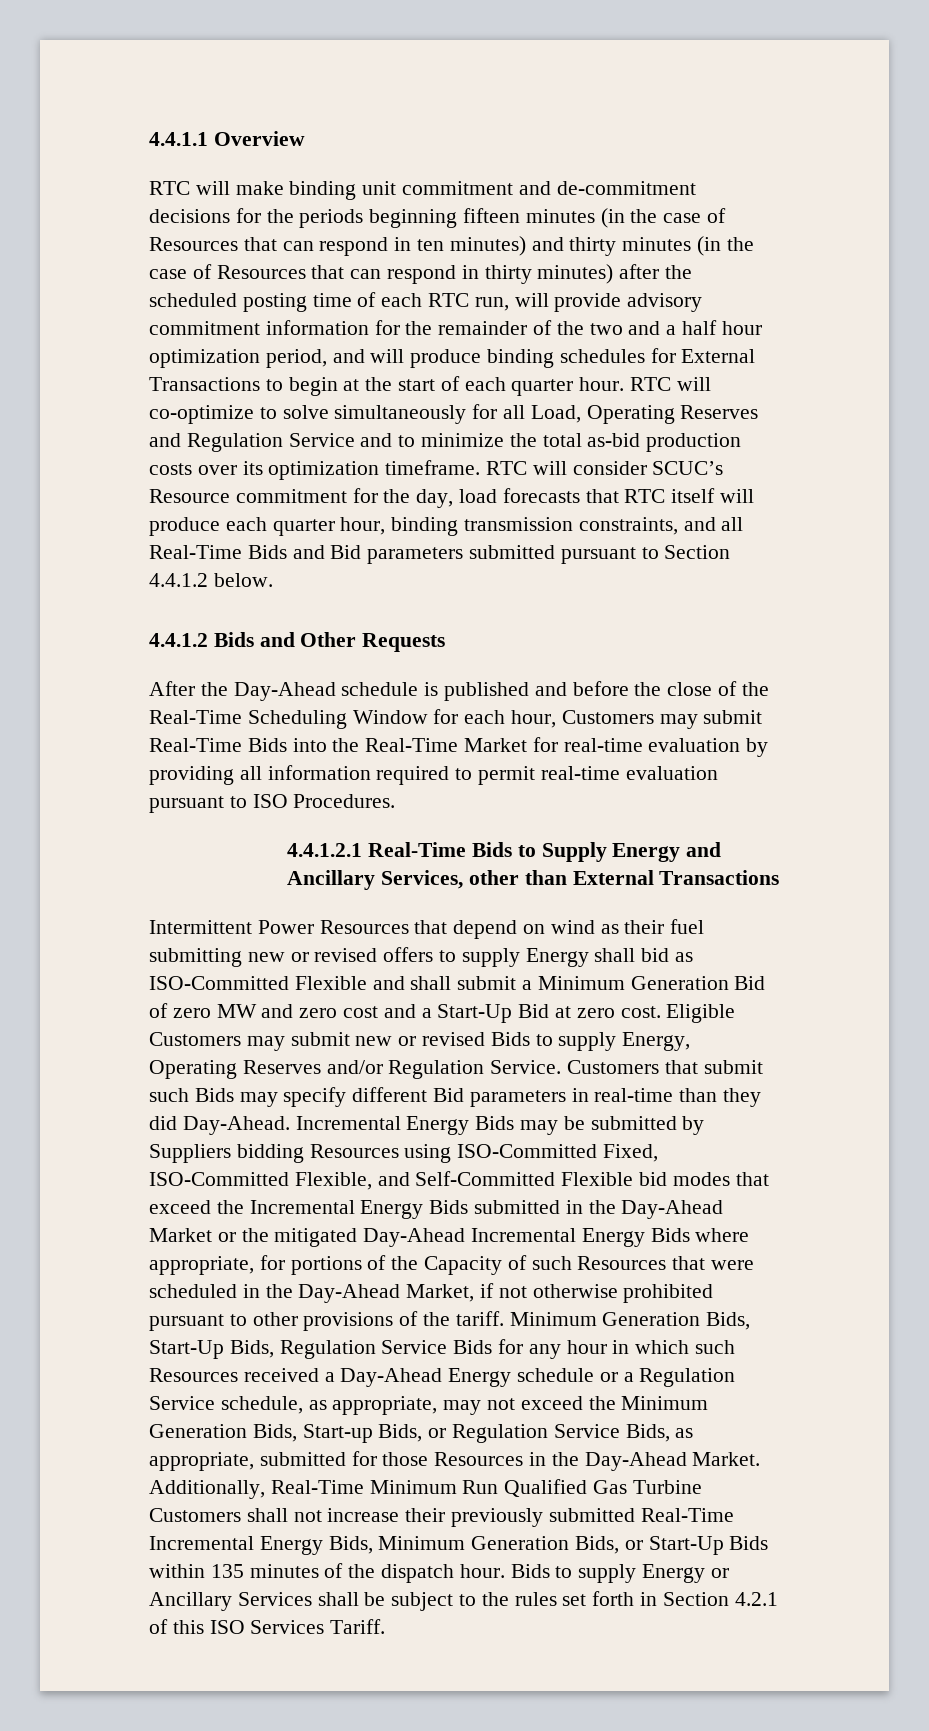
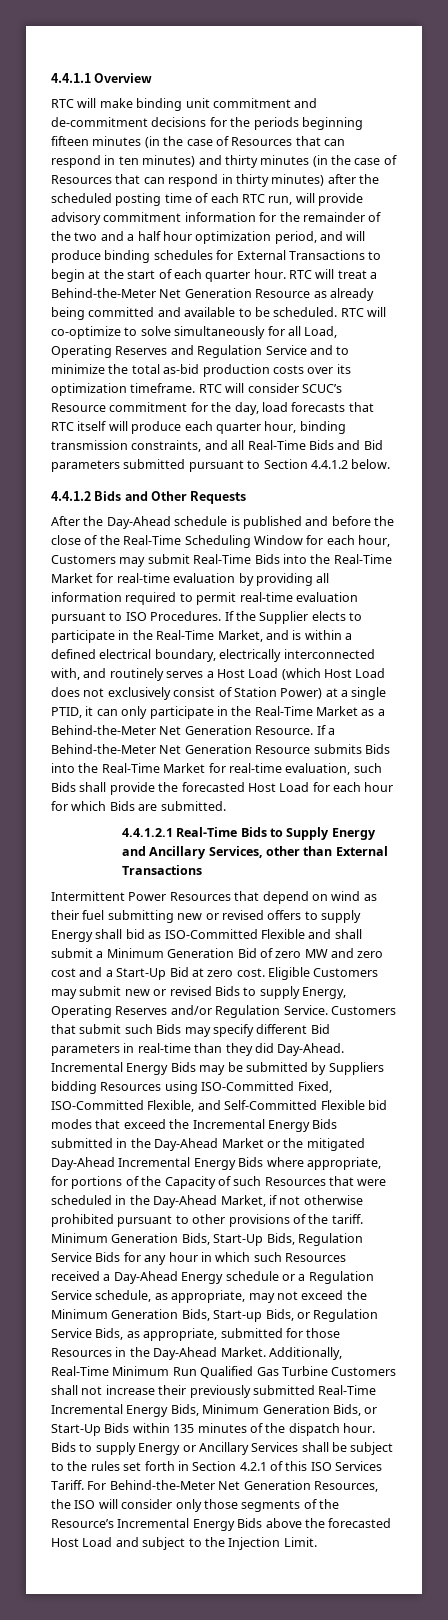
(711, 384) none -> [337,270,378,279] [51,288,374,301] [51,307,386,320] treat a Behind-the-Meter Net Generation Resource as already being committed and available to be scheduled. RTC will
(396, 801) none -> [224,611,362,624] [51,630,352,643] [51,649,375,662] [51,668,386,681] [51,687,387,700] [51,706,385,719] [51,725,335,735] [51,744,390,754] [51,763,382,775] [51,782,394,795] [51,801,226,811] If the Supplier elects to participate in the Real-Time Market, and is within a defined electrical boundary, electrically interconnected with, and routinely serves a Host Load (which Host Load does not exclusively consist of Station Power) at a single PTID, it can only participate in the Real-Time Market as a Behind-the-Meter Net Generation Resource. If a Behind-the-Meter Net Generation Resource submits Bids into the Real-Time Market for real-time evaluation, such Bids shall provide the forecasted Host Load for each hour for which Bids are submitted.
(386, 1626) none -> [87,1480,378,1492] [51,1499,339,1512] [51,1518,392,1531] [51,1537,317,1550] For Behind-the-Meter Net Generation Resources, the ISO will consider only those segments of the Resource’s Incremental Energy Bids above the forecasted Host Load and subject to the Injection Limit.

